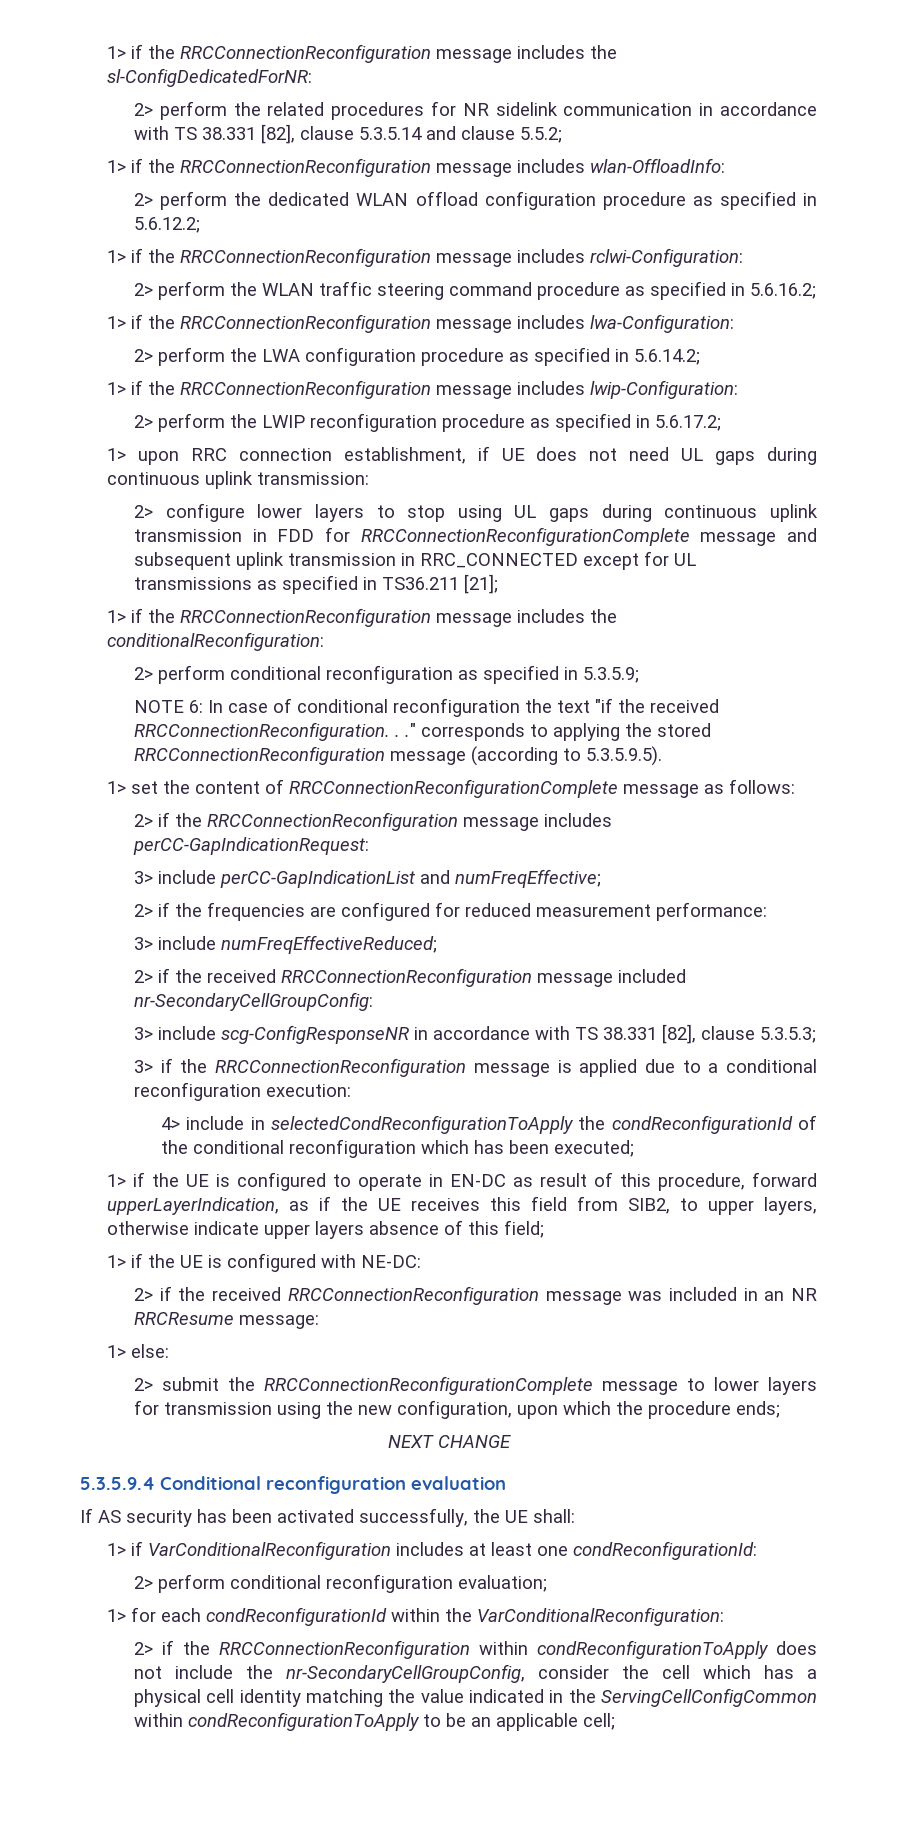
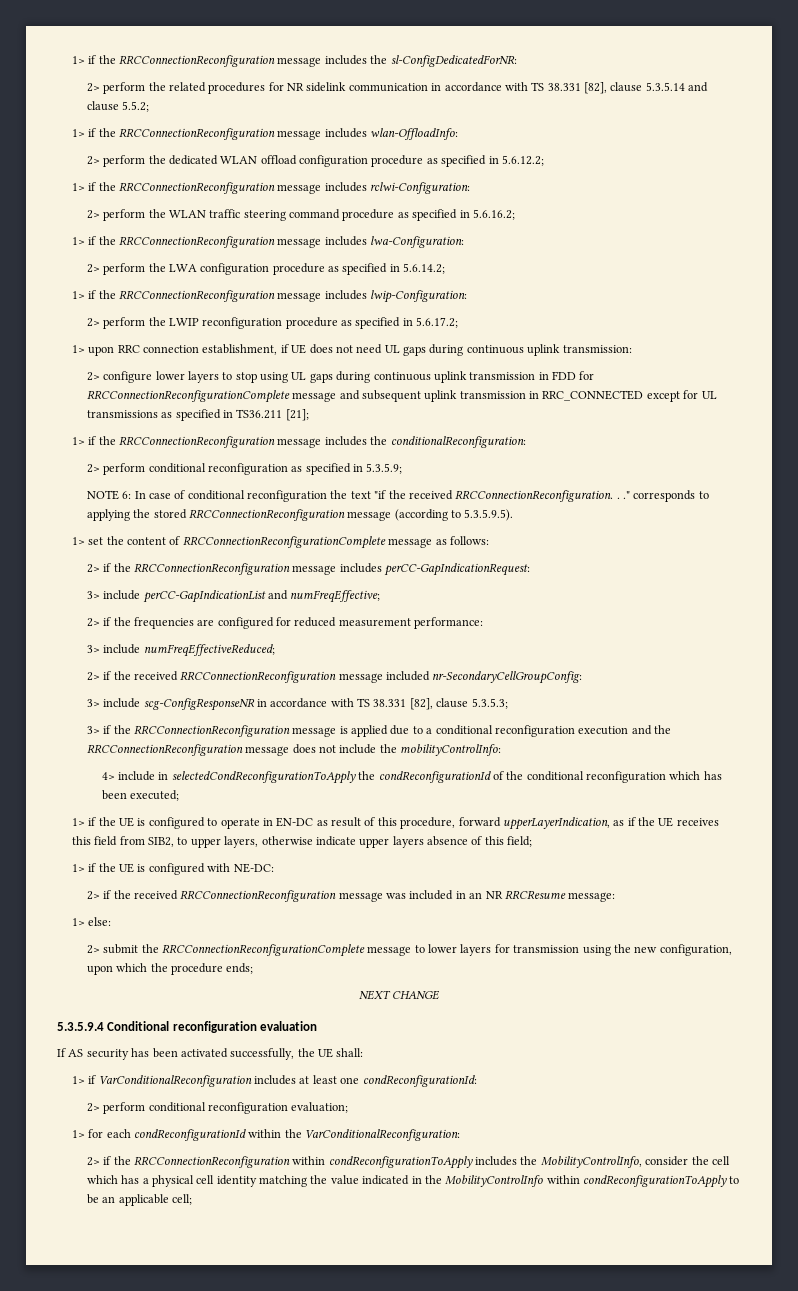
[266,1084,352,1097] execution: -> [578,725,672,735] [86,744,502,756] execution and the RRCConnectionReconfiguration message does not include the mobilityControlInfo:
[776,1641,817,1655] [134,1664,526,1683] does not include the nr-SecondaryCellGroupConfig, -> [475,1156,642,1168] includes the MobilityControlInfo,
[601,1688,817,1707] ServingCellConfigCommon -> [445,1175,544,1187] MobilityControlInfo

